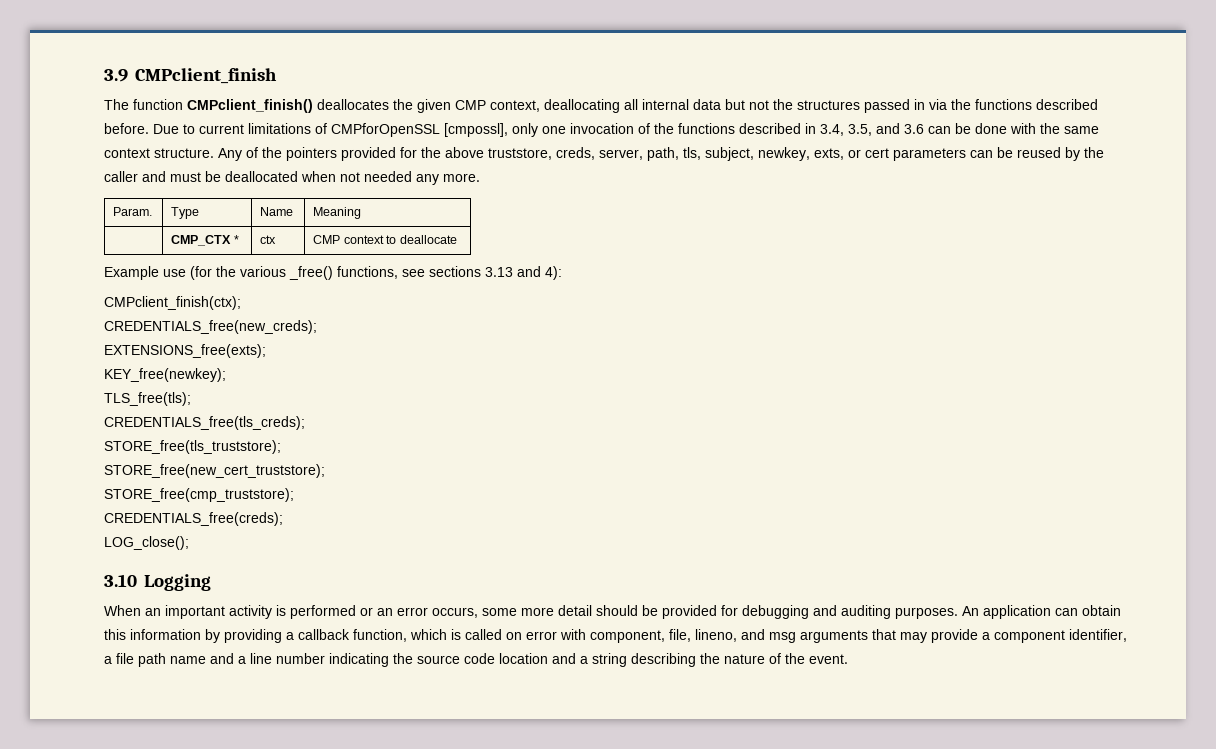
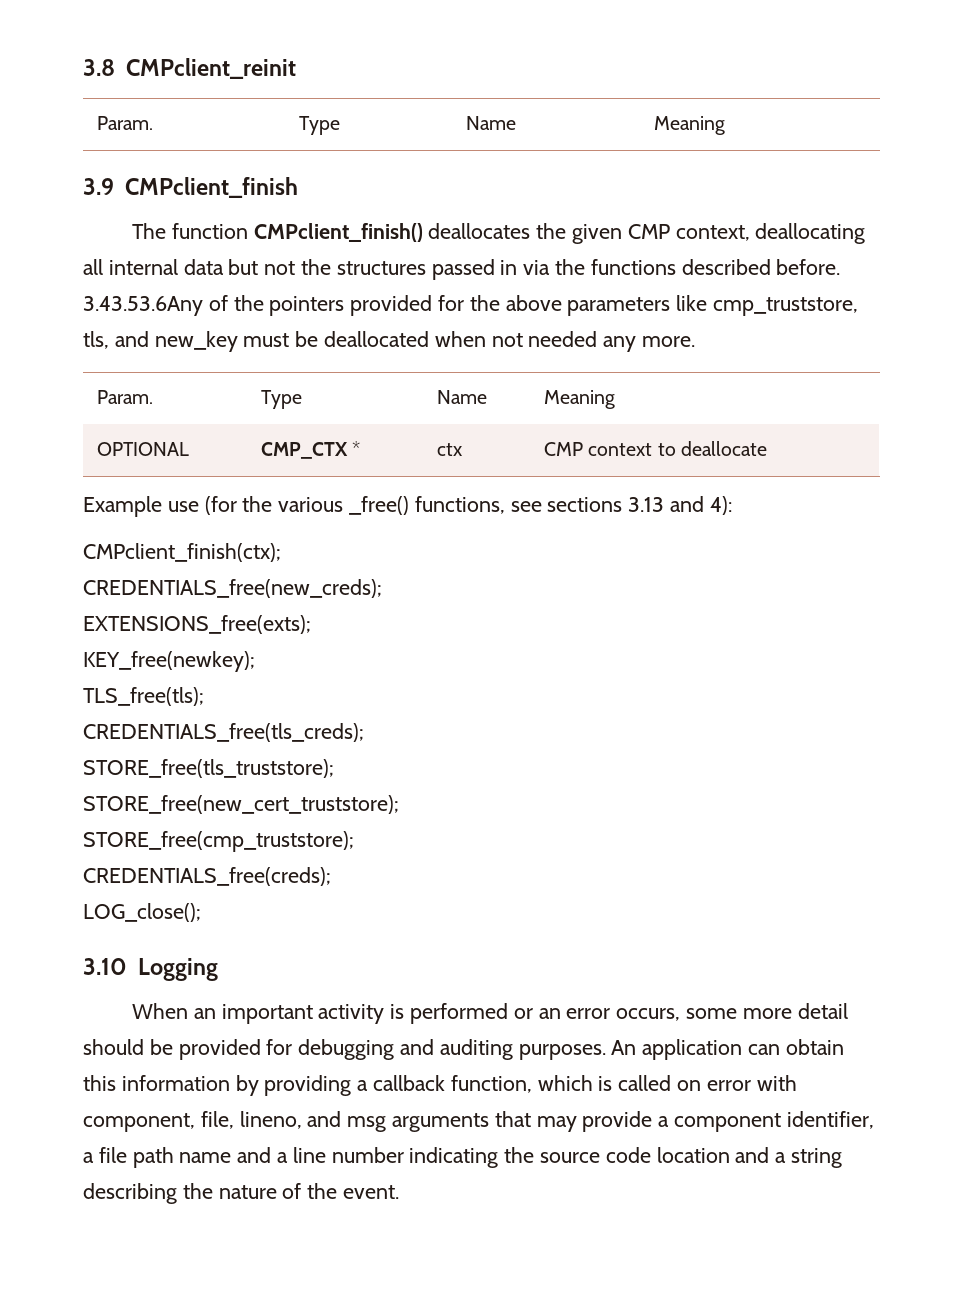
(104, 75) none -> [83,58,296,79] [97,116,154,130] [299,116,341,135] [466,116,517,130] [654,116,726,135] 3.8 CMPclient_reinit // Param. | Type | Name | Meaning //
[153,123,1099,137] [104,148,242,161] Due to current limitations of CMPforOpenSSL [cmpossl], only one invocation of the functions described in 3.4, 3.5, and 3.6 can be done with the same context structure. Any -> [83,296,203,316] 3.43.53.6Any
[488,147,1104,161] [104,171,166,182] truststore, creds, server, path, tls, subject, newkey, exts, or cert parameters can be reused by the caller and -> [567,295,859,316] [83,331,238,352] parameters like cmp_truststore, tls, and new_key
(362, 213) none -> [97,442,190,456] OPTIONAL

